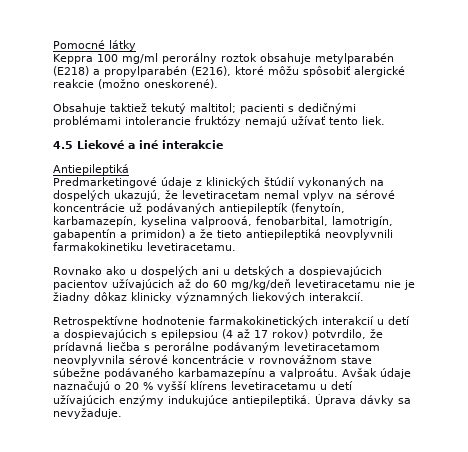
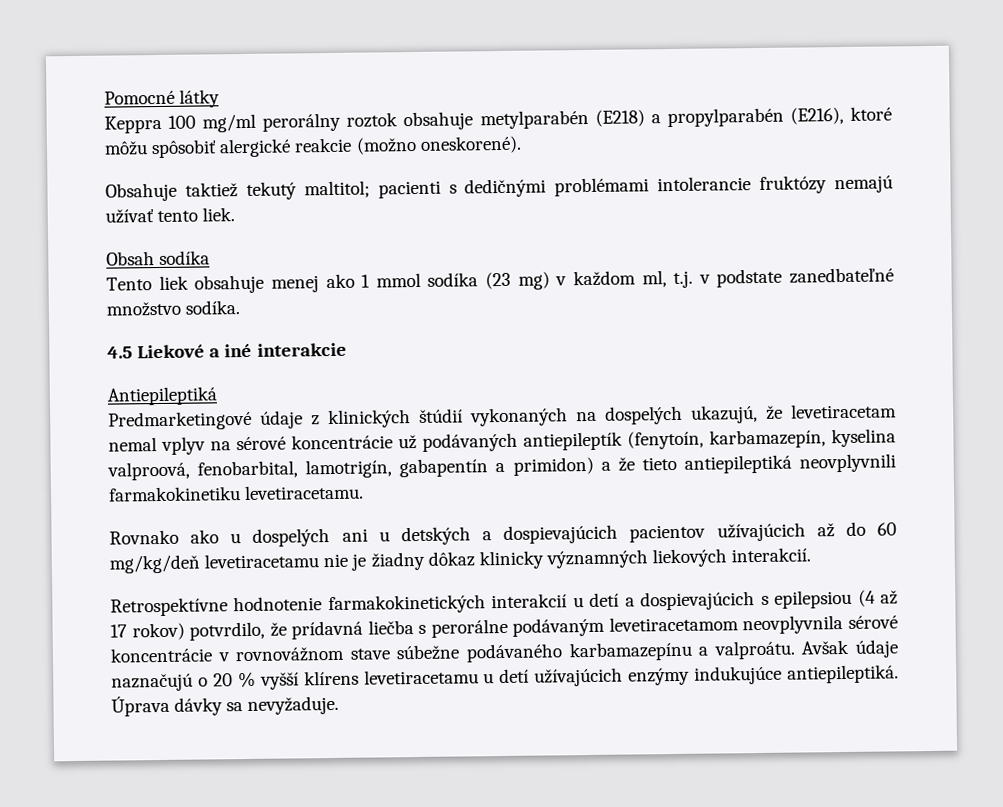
(385, 120) none -> [106,250,211,266] [106,267,894,294] [106,300,241,317] // Obsah sodíka // Tento liek obsahuje menej ako 1 mmol sodíka (23 mg) v každom ml, t.j. v podstate zanedbateľné množstvo sodíka.

